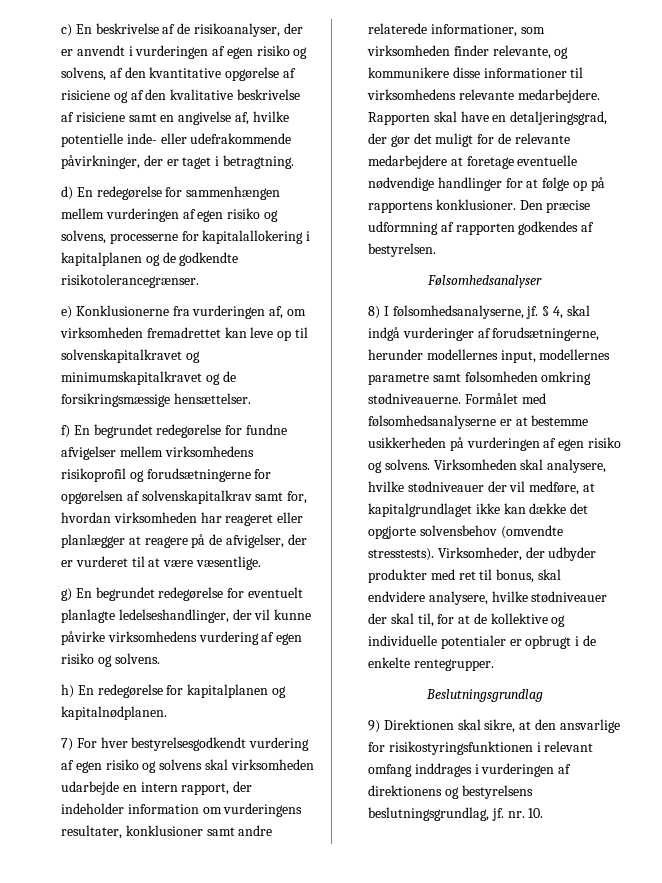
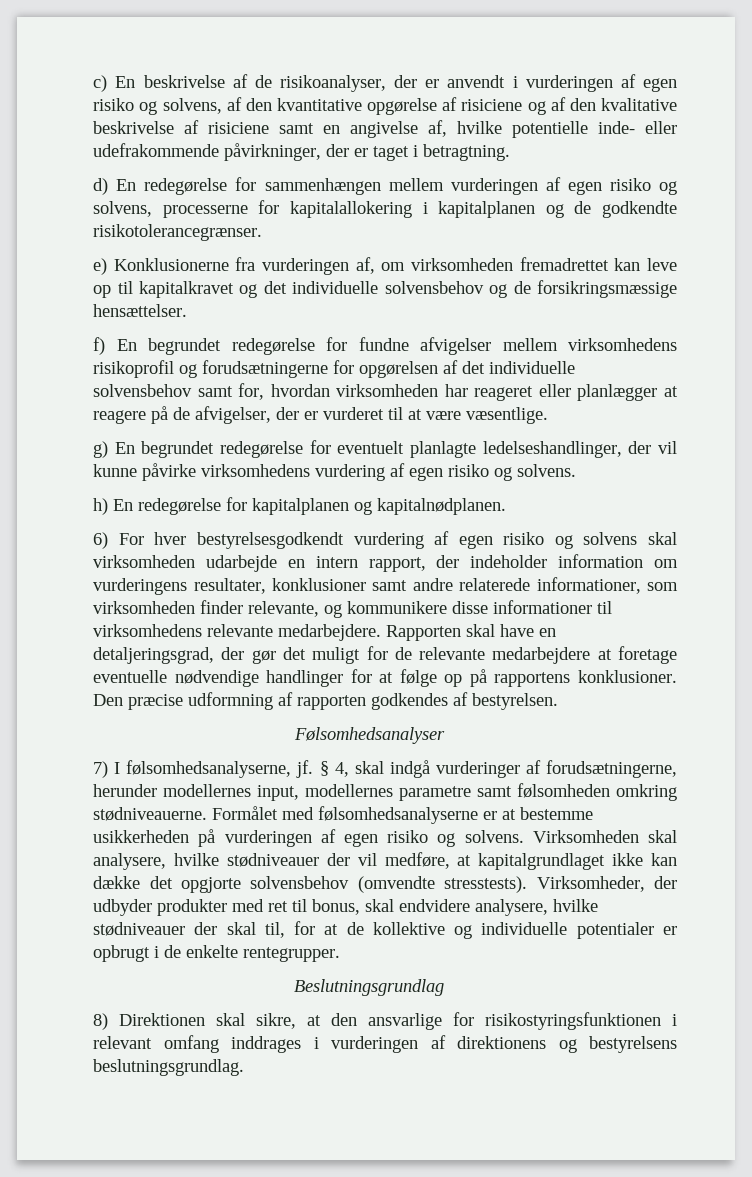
[60,349,200,363] [60,371,202,385] solvenskapitalkravet og minimumskapitalkravet -> [139,281,484,298] kapitalkravet og det individuelle solvensbehov
[141,490,252,504] solvenskapitalkrav -> [462,361,576,374] [93,384,193,397] det individuelle solvensbehov
[60,738,73,751] 7) -> [93,532,109,549] 6)
[367,306,380,319] 8) -> [93,761,109,778] 7)
[367,720,380,733] 9) -> [93,1013,109,1030] 8)
[367,807,544,821] beslutningsgrundlag, jf. nr. 10. -> [93,1059,245,1076] beslutningsgrundlag.

